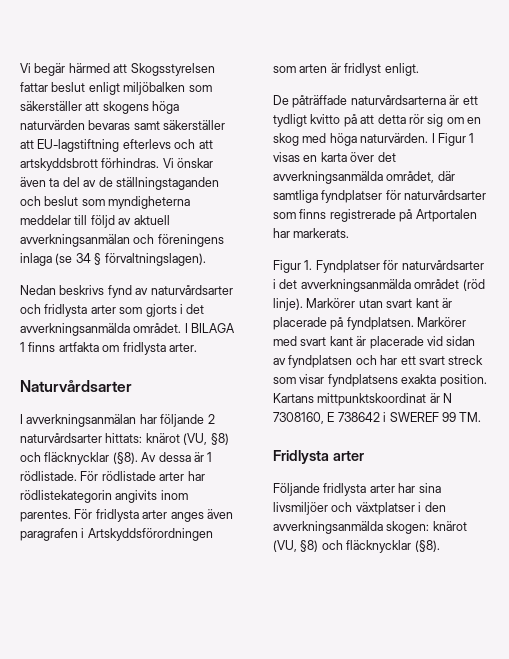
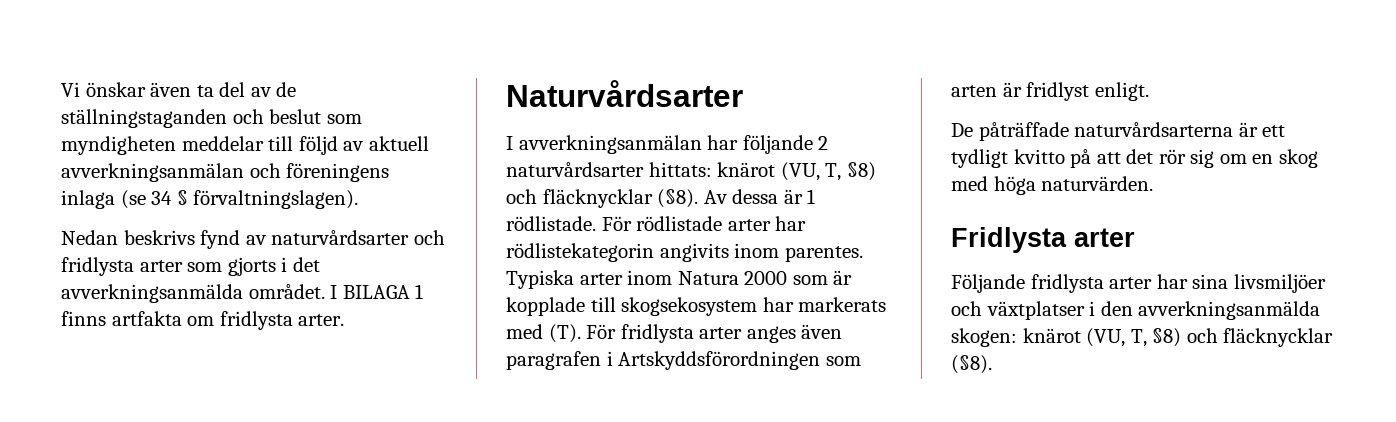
[20,63,215,76] [20,82,212,95] [20,101,180,114] [20,120,226,130] [20,139,213,152] [20,158,174,171] Vi begär härmed att Skogsstyrelsen fattar beslut enligt miljöbalken som säkerställer att skogens höga naturvärden bevaras samt säkerställer att EU-lagstiftning efterlevs och att artskyddsbrott förhindras. Vi -> [61,82,80,97] Vi
[108,196,191,209] myndigheterna -> [61,136,176,155] myndigheten
(208, 439) none -> [825,163,842,181] T,
(71, 516) none -> [506,270,853,289] [506,297,887,316] [506,324,581,343] Typiska arter inom Natura 2000 som är kopplade till skogsekosystem har markerats med (T).
[377,114,406,124] detta -> [1126,149,1154,164] det
[431,133,475,146] [273,152,396,162] [273,171,455,184] [273,190,487,203] [273,209,477,222] [273,228,350,238] [273,260,484,273] [273,279,485,292] [273,298,452,311] [273,317,467,330] [273,336,476,349] [273,355,484,368] [273,374,487,387] [273,393,453,406] [273,412,482,424] I Figur 1 visas en karta över det avverkningsanmälda området, där samtliga fyndplatser för naturvårdsarter som finns registrerade på Artportalen har markerats. // Figur 1. Fyndplatser för naturvårdsarter i det avverkningsanmälda området (röd linje). Markörer utan svart kant är placerade på fyndplatsen. Markörer med svart kant är placerade vid sidan av fyndplatsen och har ett svart streck som visar fyndplatsens exakta position. Kartans mittpunktskoordinat är N 7308160, E 738642 i SWEREF 99 TM. -> (1154, 183) none
(297, 546) none -> [1130,329,1147,347] T,

